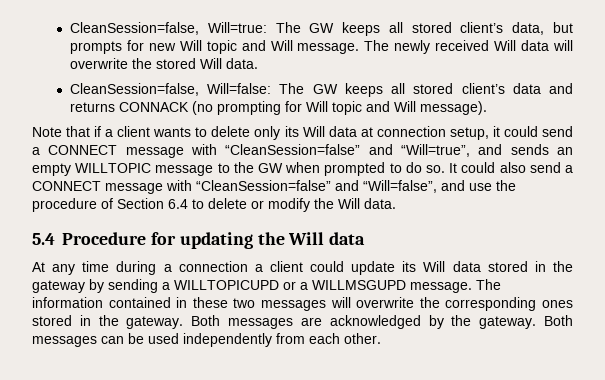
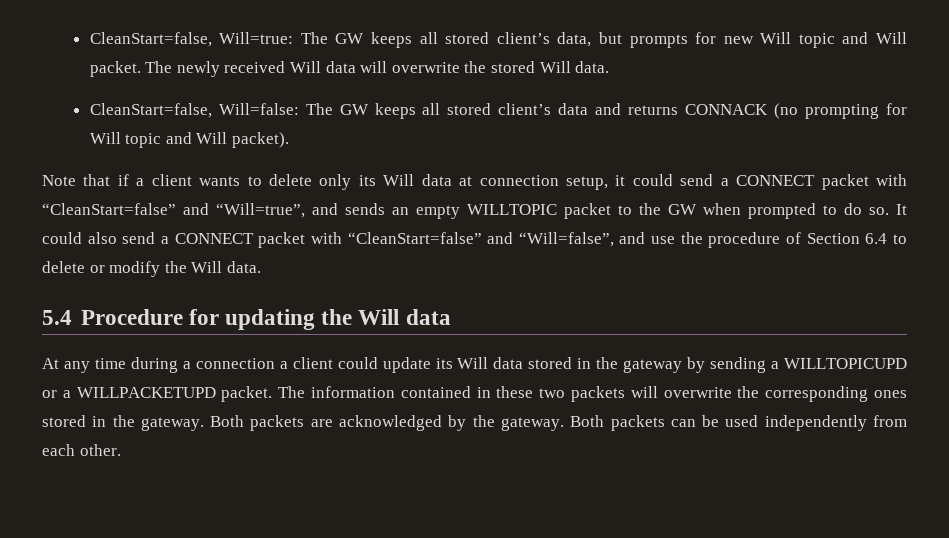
[69,22,199,35] CleanSession=false, -> [89,32,212,47] CleanStart=false,
[297,43,360,54] message. -> [89,61,141,77] packet.
[69,83,199,96] CleanSession=false, -> [89,103,212,118] CleanStart=false,
[419,101,487,115] message). -> [232,132,290,148] packet).
[125,144,361,158] message with “CleanSession=false” -> [821,174,908,190] [42,203,176,215] packet with “CleanStart=false”
[155,165,214,176] message -> [564,203,611,219] packet
[105,180,331,194] message with “CleanSession=false” -> [258,232,482,248] packet with “CleanStart=false”
[312,280,472,293] WILLMSGUPD message. -> [76,386,273,402] WILLPACKETUPD packet.
[261,300,326,311] messages -> [571,386,625,402] packets
[228,318,294,329] messages -> [250,415,305,431] packets
[32,336,97,347] messages -> [610,415,665,431] packets

